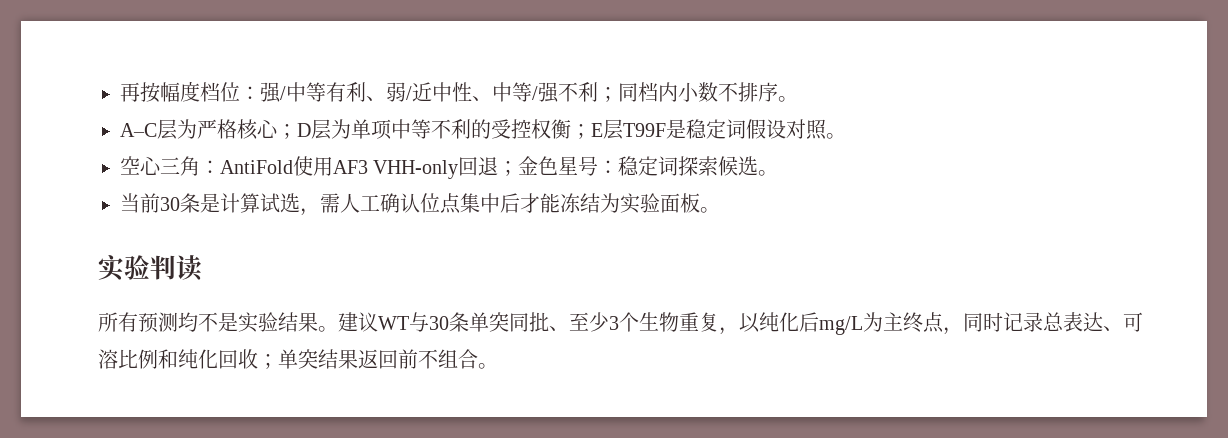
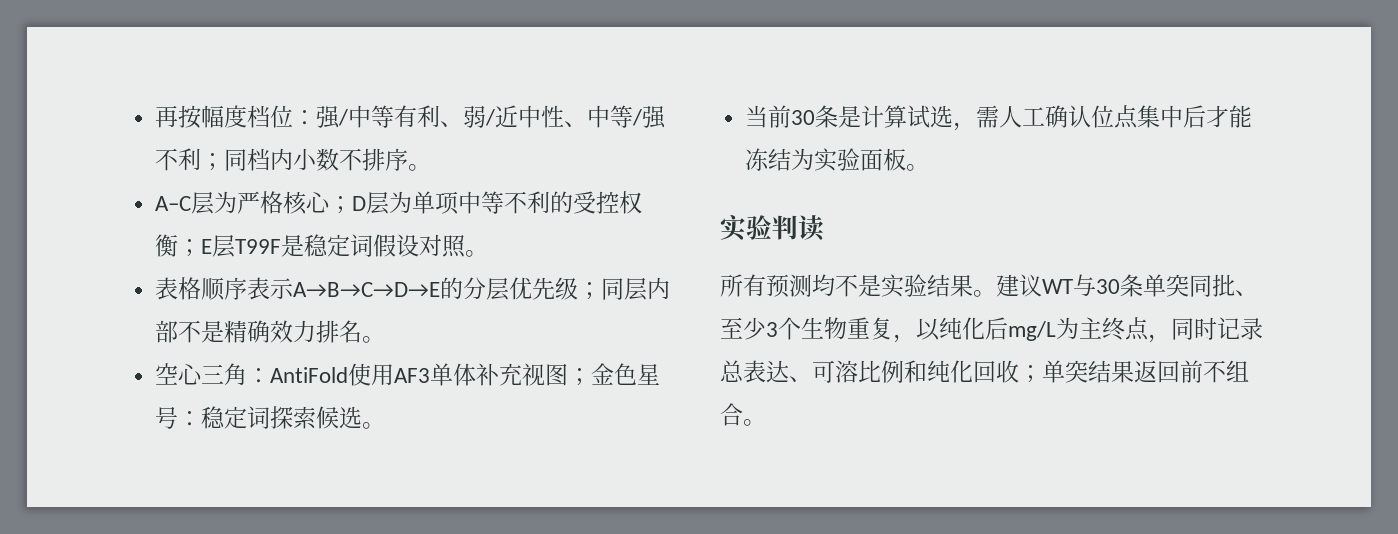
(846, 136) none -> [155,277,671,301] [155,320,386,343] // 表格顺序表示A→B→C→D→E的分层优先级；同层内部不是精确效力排名。
[373,157,499,179] VHH-only回退 -> [430,363,569,386] 单体补充视图

